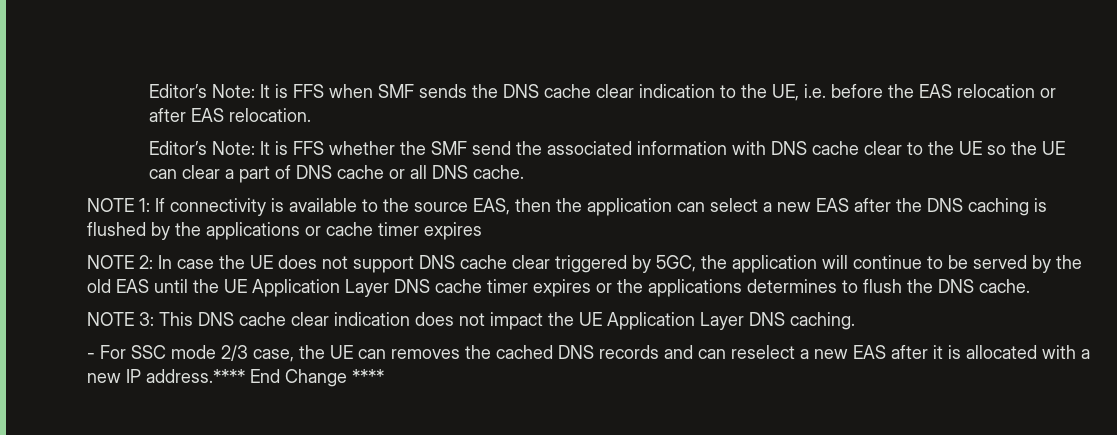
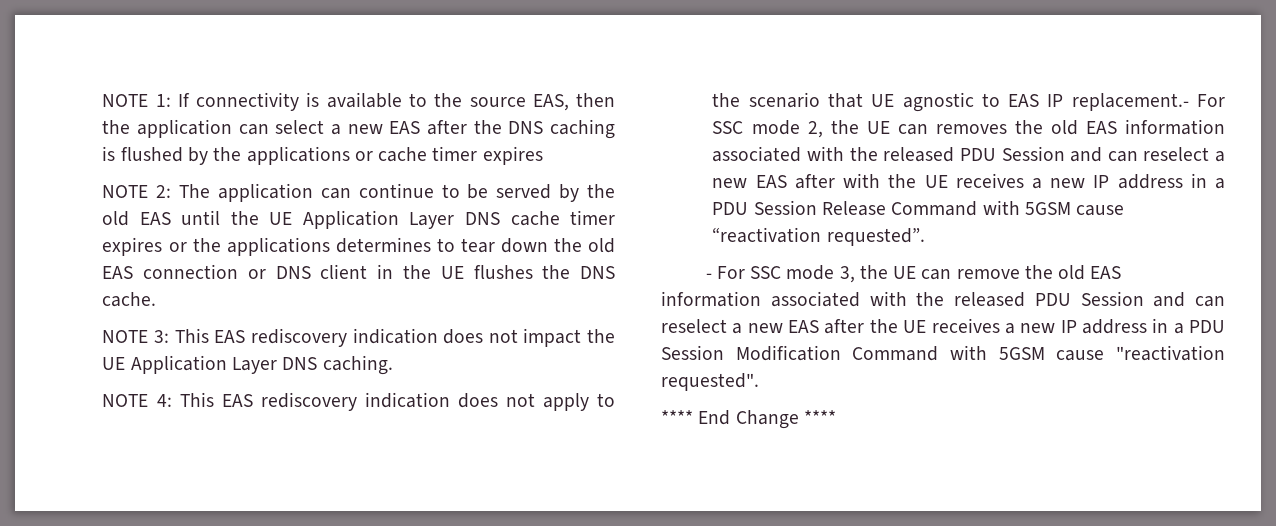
[149,84,1057,101] [149,108,312,122] [149,141,1066,155] [149,165,525,183] Editor’s Note: It is FFS when SMF sends the DNS cache clear indication to the UE, i.e. before the EAS relocation or after EAS relocation. // Editor’s Note: It is FFS whether the SMF send the associated information with DNS cache clear to the UE so the UE can clear a part of DNS cache or all DNS cache. // -> (102, 100) none
[158,255,849,273] In case the UE does not support DNS cache clear triggered by 5GC, the application will -> [179,183,351,202] The application can
[863,279,903,293] flush -> [460,238,616,253] [102,264,533,279] tear down the old EAS connection or DNS client in the UE flushes
[198,312,330,326] DNS cache clear -> [214,328,347,347] EAS rediscovery
[87,345,295,362] - For SSC mode 2/3 case, -> [102,392,616,411] [712,92,1225,112] [712,120,823,138] NOTE 4: This EAS rediscovery indication does not apply to the scenario that UE agnostic to EAS IP replacement.- For SSC mode 2,
[496,345,1091,359] [87,369,246,383] cached DNS records and can reselect a new EAS after it is allocated with a new IP address.**** -> [1050,119,1226,135] [712,146,1225,162] [712,173,1225,189] [712,200,1125,216] [712,227,925,246] [705,265,1122,283] [661,291,1225,307] [661,318,1225,334] [661,345,1225,361] [661,373,759,391] [661,410,693,424] old EAS information associated with the released PDU Session and can reselect a new EAS after with the UE receives a new IP address in a PDU Session Release Command with 5GSM cause “reactivation requested”. // - For SSC mode 3, the UE can remove the old EAS information associated with the released PDU Session and can reselect a new EAS after the UE receives a new IP address in a PDU Session Modification Command with 5GSM cause "reactivation requested". // ****

